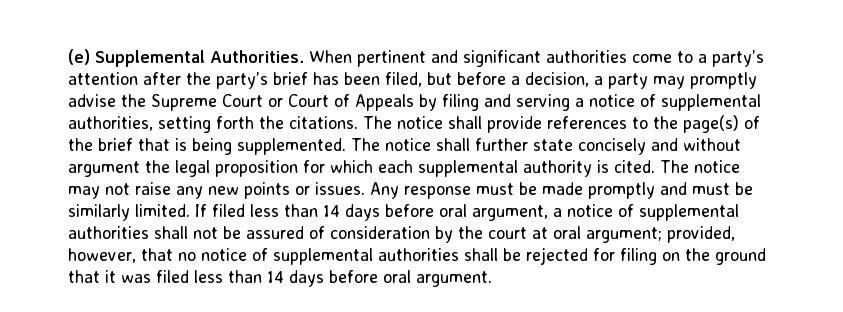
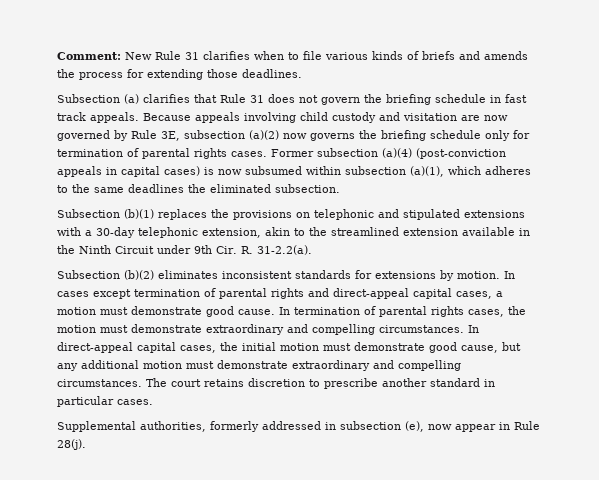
[68,49,764,67] [68,72,757,89] [68,94,761,111] [68,115,760,133] [68,138,741,155] [68,160,740,177] [68,182,753,199] [68,204,739,221] [68,226,735,243] [68,247,766,265] [68,270,492,287] (e) Supplemental Authorities. When pertinent and significant authorities come to a party’s attention after the party’s brief has been filed, but before a decision, a party may promptly advise the Supreme Court or Court of Appeals by filing and serving a notice of supplemental authorities, setting forth the citations. The notice shall provide references to the page(s) of the brief that is being supplemented. The notice shall further state concisely and without argument the legal proposition for which each supplemental authority is cited. The notice may not raise any new points or issues. Any response must be made promptly and must be similarly limited. If filed less than 14 days before oral argument, a notice of supplemental authorities shall not be assured of consideration by the court at oral argument; provided, however, that no notice of supplemental authorities shall be rejected for filing on the ground that it was filed less than 14 days before oral argument. -> [57,51,528,60] [57,69,302,80] [57,94,527,105] [57,112,508,123] [57,130,530,141] [57,148,506,159] [57,166,531,177] [57,184,340,193] [57,209,525,220] [57,227,530,238] [57,245,312,255] [57,270,515,281] [57,288,503,299] [57,306,526,317] [57,324,479,335] [57,342,521,353] [57,360,461,371] [57,378,495,389] [57,396,153,407] [57,421,540,432] [57,439,86,450] Comment: New Rule 31 clarifies when to file various kinds of briefs and amends the process for extending those deadlines. // Subsection (a) clarifies that Rule 31 does not govern the briefing schedule in fast track appeals. Because appeals involving child custody and visitation are now governed by Rule 3E, subsection (a)(2) now governs the briefing schedule only for termination of parental rights cases. Former subsection (a)(4) (post-conviction appeals in capital cases) is now subsumed within subsection (a)(1), which adheres to the same deadlines the eliminated subsection. // Subsection (b)(1) replaces the provisions on telephonic and stipulated extensions with a 30-day telephonic extension, akin to the streamlined extension available in the Ninth Circuit under 9th Cir. R. 31-2.2(a). // Subsection (b)(2) eliminates inconsistent standards for extensions by motion. In cases except termination of parental rights and direct-appeal capital cases, a motion must demonstrate good cause. In termination of parental rights cases, the motion must demonstrate extraordinary and compelling circumstances. In direct-appeal capital cases, the initial motion must demonstrate good cause, but any additional motion must demonstrate extraordinary and compelling circumstances. The court retains discretion to prescribe another standard in particular cases. // Supplemental authorities, formerly addressed in subsection (e), now appear in Rule 28(j).

